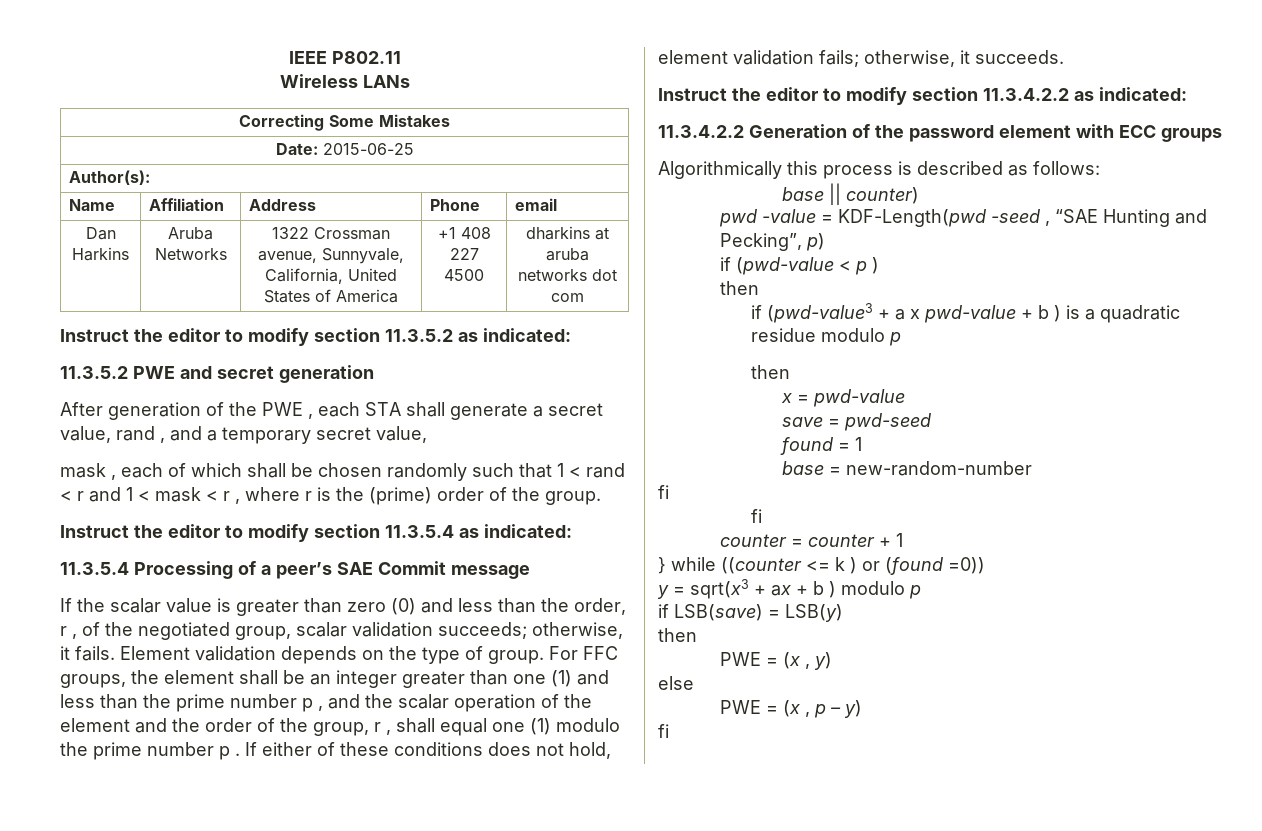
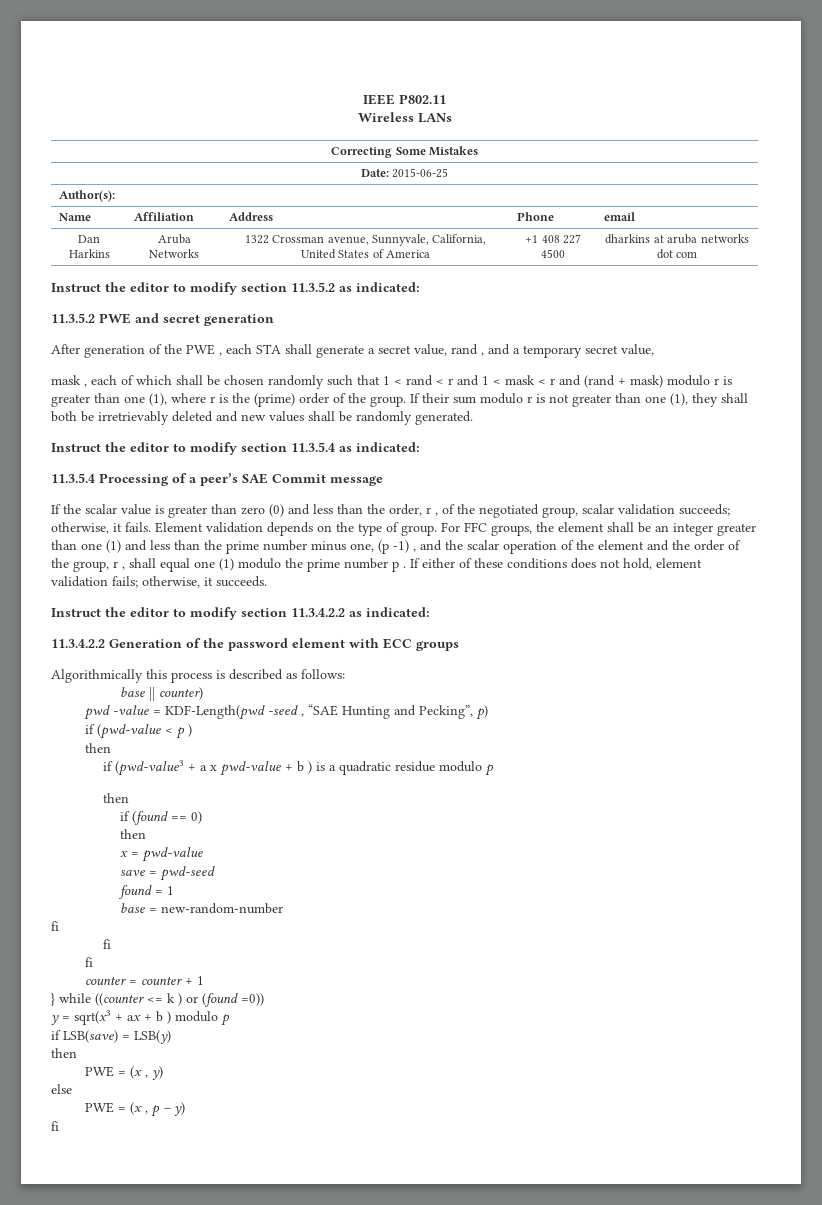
[235,499,240,504] , -> [559,375,732,388] [51,393,167,407] and (rand + mask) modulo r is greater than one (1),
(601, 498) none -> [410,393,748,407] [51,411,473,425] If their sum modulo r is not greater than one (1), they shall both be irretrievably deleted and new values shall be randomly generated.
[302,698,313,712] p -> [311,540,409,554] minus one, (p -1)
(791, 372) none -> [119,811,202,825] [119,829,146,839] // if (found == 0) // then
(763, 516) none -> [85,957,94,967] // fi

